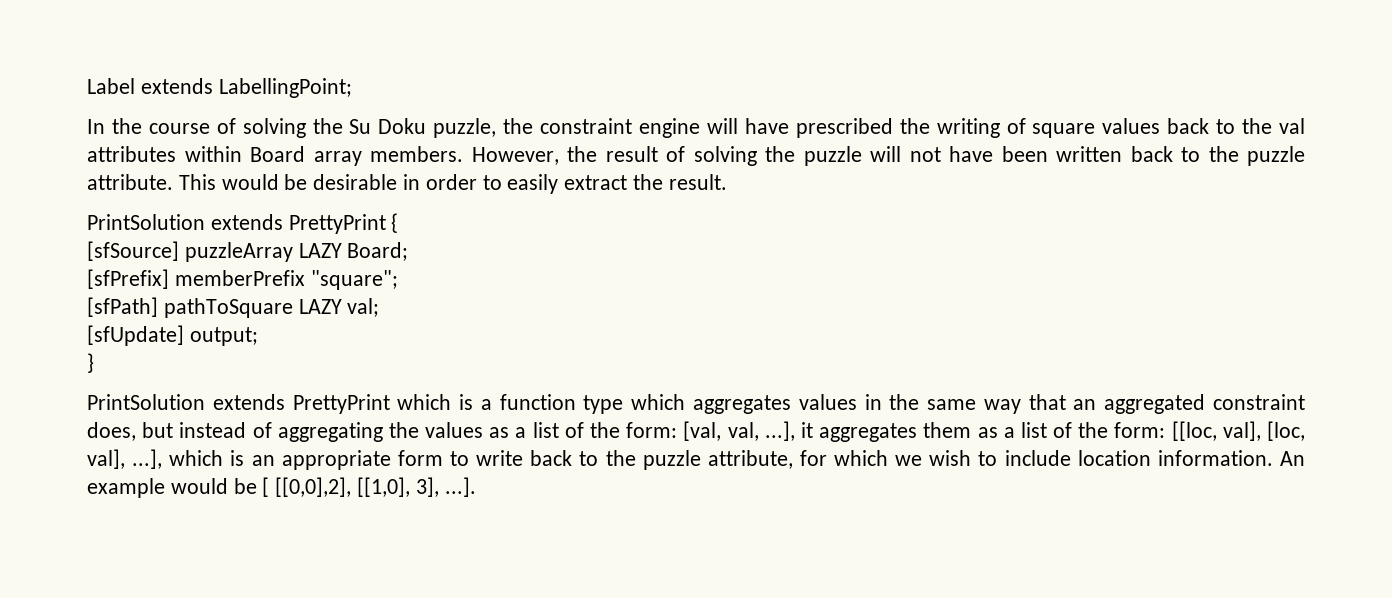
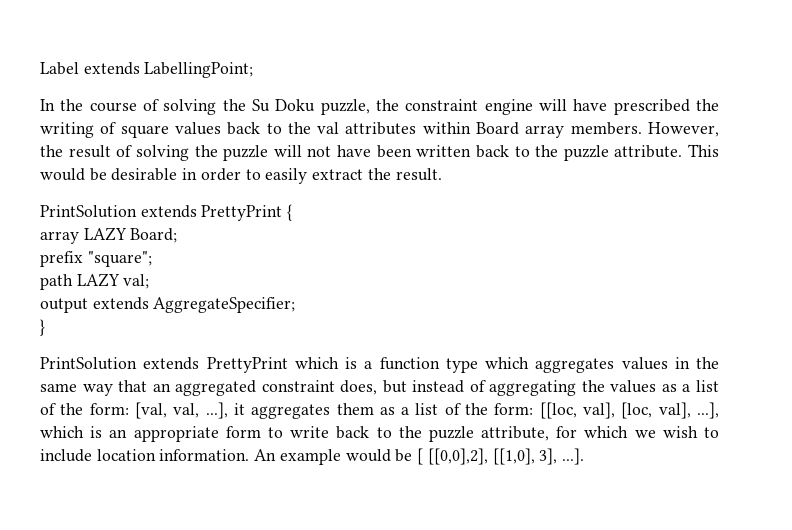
[87,241,293,262] [sfSource] puzzleArray -> [40,231,79,244] array
[87,269,305,289] [sfPrefix] memberPrefix -> [40,251,83,267] prefix
[87,297,293,318] [sfPath] pathToSquare -> [40,274,73,290] path
[87,325,258,346] [sfUpdate] output; -> [40,297,296,313] output extends AggregateSpecifier;

